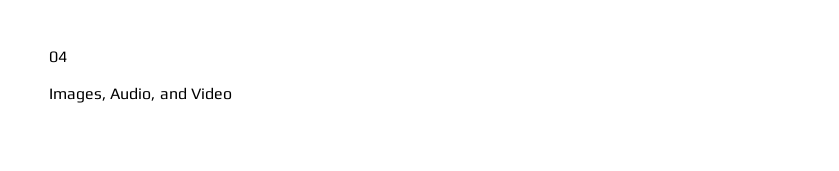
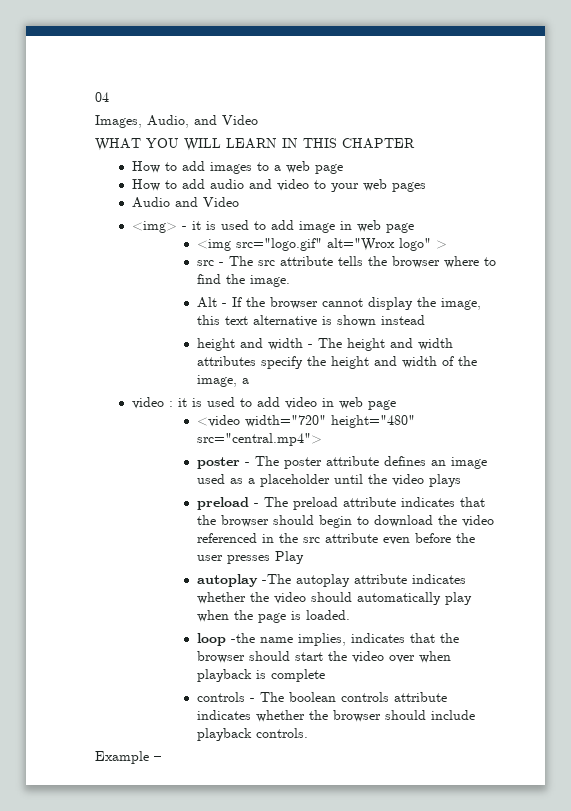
(232, 93) none -> [95,138,415,151] [131,161,343,174] [131,179,426,192] [131,197,239,208] [131,220,414,233] [196,238,447,251] [196,256,496,268] [196,274,290,287] [196,297,481,310] [196,315,425,327] [196,338,453,351] [196,356,477,369] [196,375,249,387] [131,397,396,410] [196,415,415,428] [196,433,322,446] [196,456,487,469] [196,474,461,487] [196,497,485,510] [196,515,494,528] [196,533,475,545] [196,551,304,564] [196,574,466,587] [196,592,472,605] [196,610,350,623] [196,633,459,646] [196,651,451,663] [196,669,325,682] [196,692,447,702] [196,710,475,722] [196,728,308,741] [95,751,161,764] // WHAT YOU WILL LEARN IN THIS CHAPTER // How to add images to a web page // How to add audio and video to your web pages // Audio and Video // <img> - it is used to add image in web page // <img src="logo.gif" alt="Wrox logo" > // src - The src attribute tells the browser where to find the image. // Alt - If the browser cannot display the image, this text alternative is shown instead // height and width - The height and width attributes specify the height and width of the image, a // video : it is used to add video in web page // <video width="720" height="480" src="central.mp4"> // poster - The poster attribute defines an image used as a placeholder until the video plays // preload - The preload attribute indicates that the browser should begin to download the video referenced in the src attribute even before the user presses Play // autoplay -The autoplay attribute indicates whether the video should automatically play when the page is loaded. // loop -the name implies, indicates that the browser should start the video over when playback is complete // controls - The boolean controls attribute indicates whether the browser should include playback controls. // Example –

